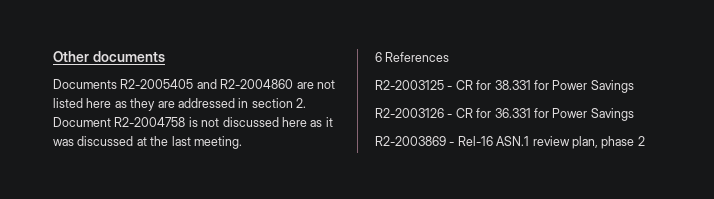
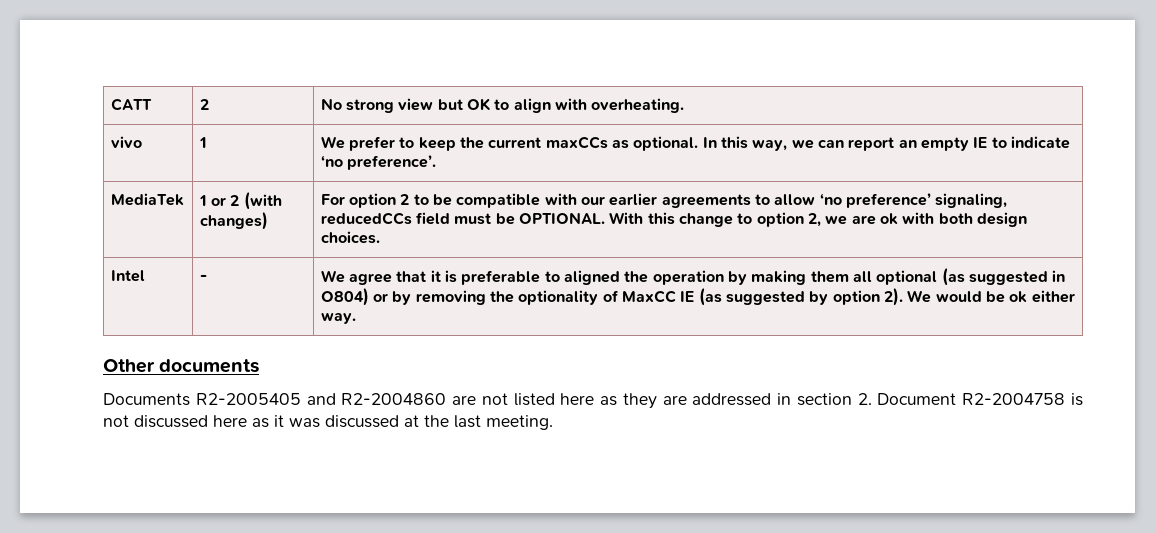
(53, 56) none -> [110,98,152,111] [199,99,209,110] [320,98,685,113] [110,136,142,148] [198,137,207,148] [320,136,1070,151] [320,155,437,170] [110,193,184,206] [198,192,282,210] [199,212,268,230] [320,193,1008,208] [320,212,1027,227] [320,231,380,244] [110,270,145,282] [199,274,207,281] [320,268,1066,286] [320,288,1075,306] [320,312,356,324] CATT | 2 | No strong view but OK to align with overheating. // vivo | 1 | We prefer to keep the current maxCCs as optional. In this way, we can report an empty IE to indicate ‘no preference’. // MediaTek | 1 or 2 (with changes) | For option 2 to be compatible with our earlier agreements to allow ‘no preference’ signaling, reducedCCs field must be OPTIONAL. With this change to option 2, we are ok with both design choices. // Intel | - | We agree that it is preferable to aligned the operation by making them all optional (as suggested in O804) or by removing the optionality of MaxCC IE (as suggested by option 2). We would be ok either way. //
[375,52,450,62] [375,80,634,93] [375,108,634,121] [375,136,645,149] // 6 References // R2-2003125 - CR for 38.331 for Power Savings // R2-2003126 - CR for 36.331 for Power Savings // R2-2003869 - Rel-16 ASN.1 review plan, phase 2 -> (553, 422) none

